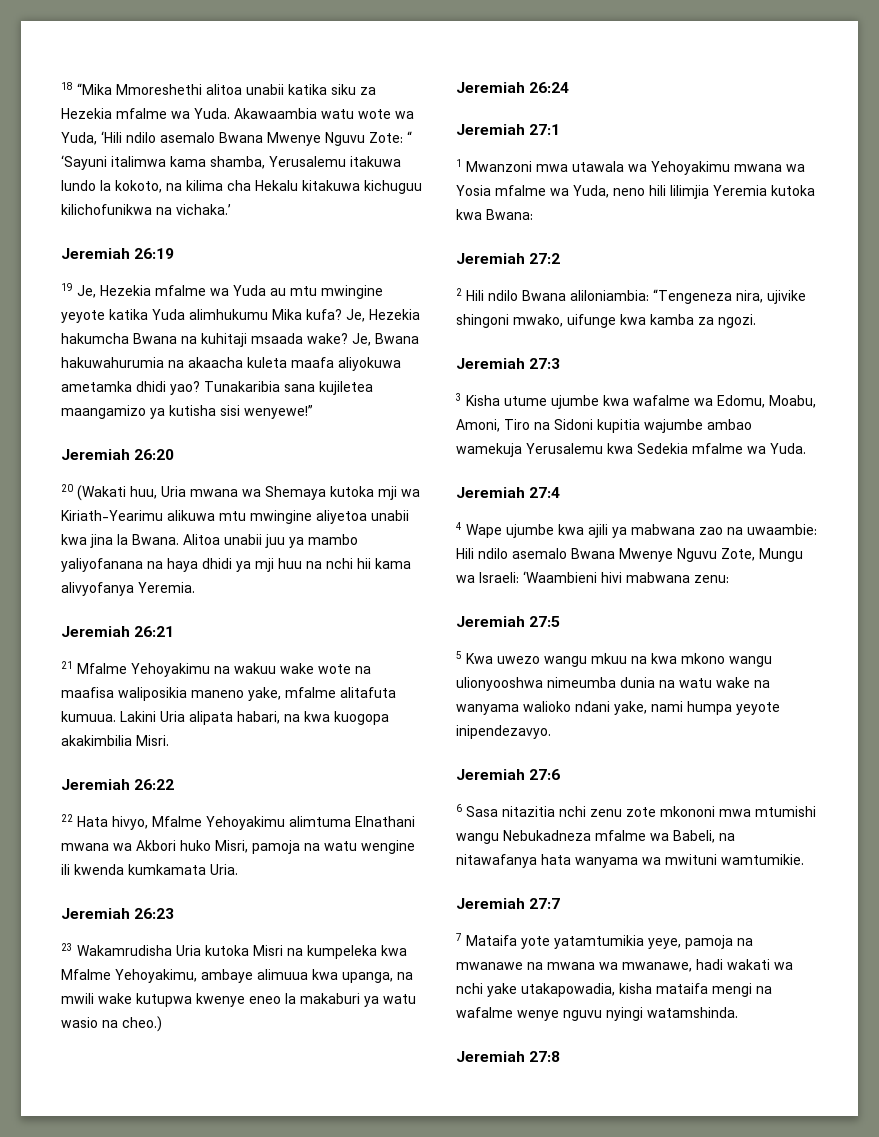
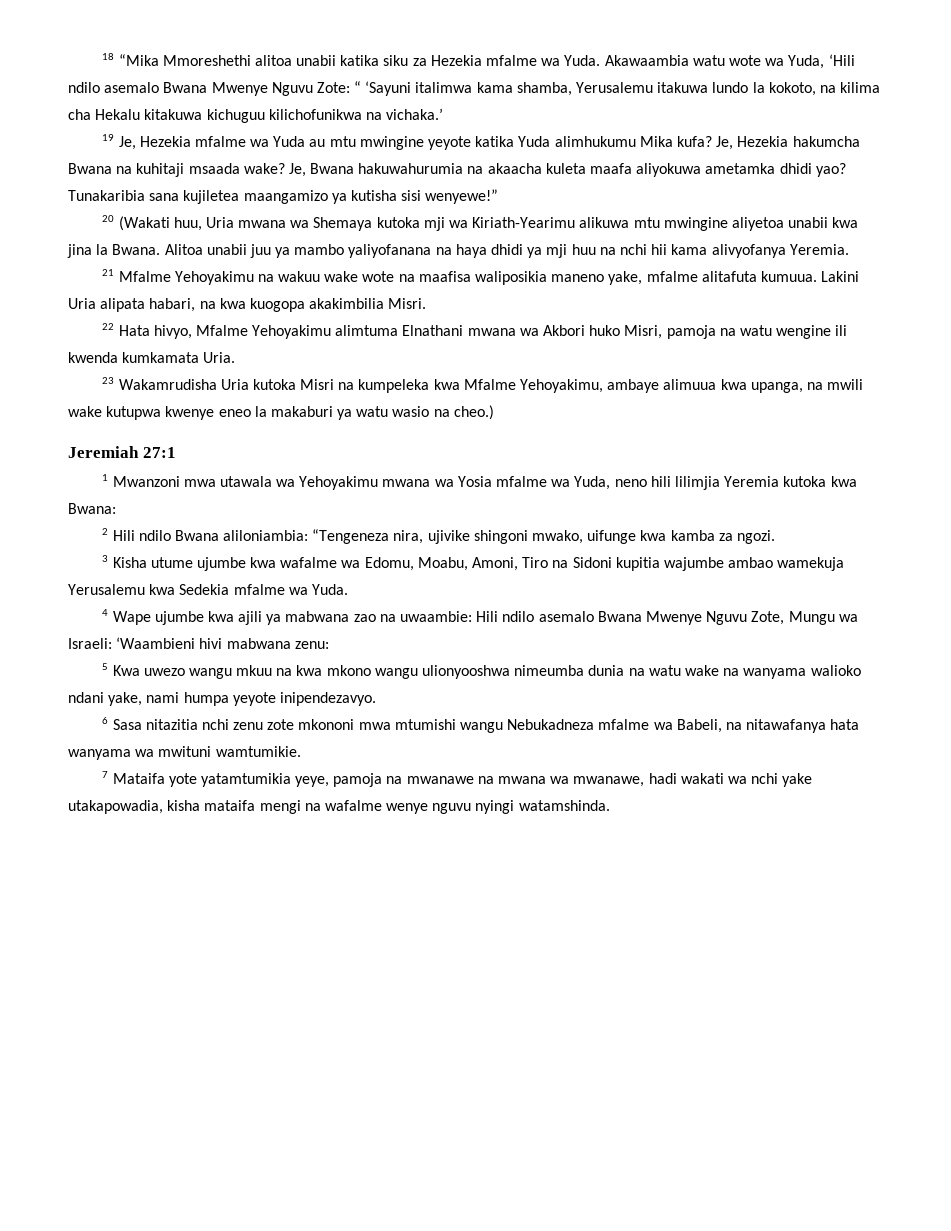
[61,248,175,259] // Jeremiah 26:19 -> (444, 114) none
[61,449,175,460] // Jeremiah 26:20 -> (499, 196) none
[61,626,175,637] // Jeremiah 26:21 -> (849, 249) none
[61,779,175,790] // Jeremiah 26:22 -> (427, 303) none
[61,908,175,919] // Jeremiah 26:23 -> (236, 357) none
[456,82,570,93] // Jeremiah 26:24 -> (494, 412) none
[456,253,561,264] // Jeremiah 27:2 -> (116, 508) none
[456,358,561,369] // Jeremiah 27:3 -> (775, 537) none
[456,487,561,498] // Jeremiah 27:4 -> (348, 589) none
[456,616,561,627] // Jeremiah 27:5 -> (329, 645) none
[456,769,561,780] // Jeremiah 27:6 -> (376, 699) none
[456,898,561,909] // Jeremiah 27:7 -> (301, 751) none
[456,1051,561,1062] // Jeremiah 27:8 -> (610, 805) none

